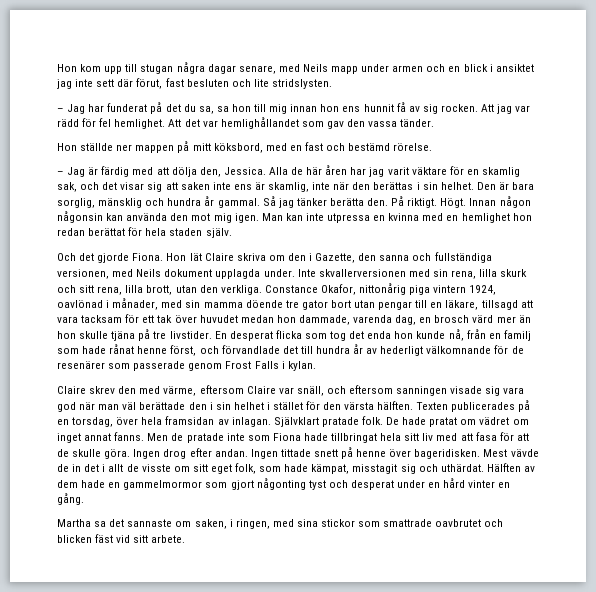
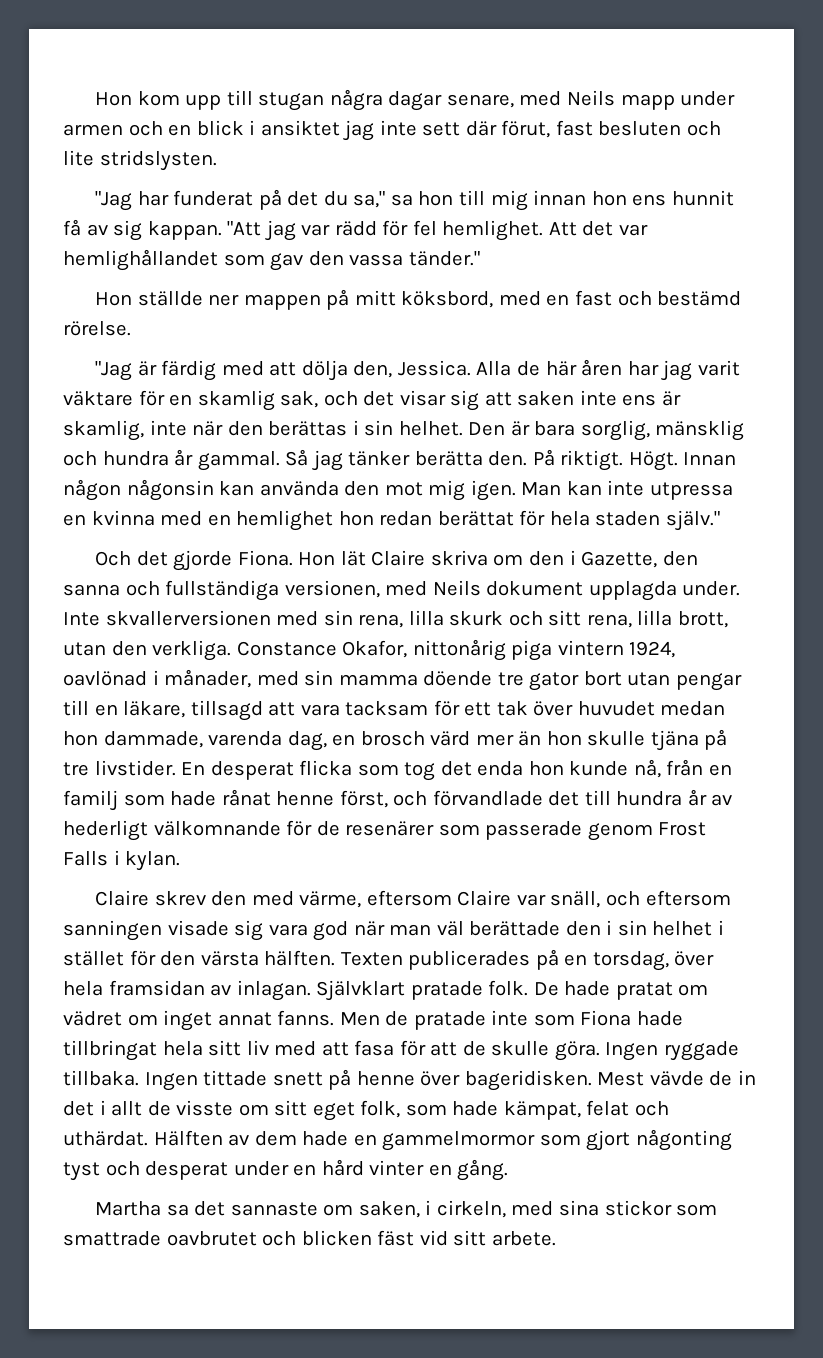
[57,104,86,114] – Jag -> [95,191,133,211] "Jag
[198,106,214,114] sa, -> [353,191,386,208] sa,"
[440,104,495,112] rocken. Att -> [147,221,262,240] kappan. "Att
[400,119,435,127] tänder. -> [408,251,480,266] tänder."
[57,167,86,177] – Jag -> [95,361,133,381] "Jag
[205,228,232,238] själv. -> [665,510,720,531] själv."
[163,448,248,459] drog efter andan. -> [663,1041,739,1061] [63,1070,139,1086] ryggade tillbaka.
[352,464,416,474] misstagit sig -> [586,1100,630,1116] felat
[235,519,270,529] ringen, -> [436,1200,506,1218] cirkeln,

